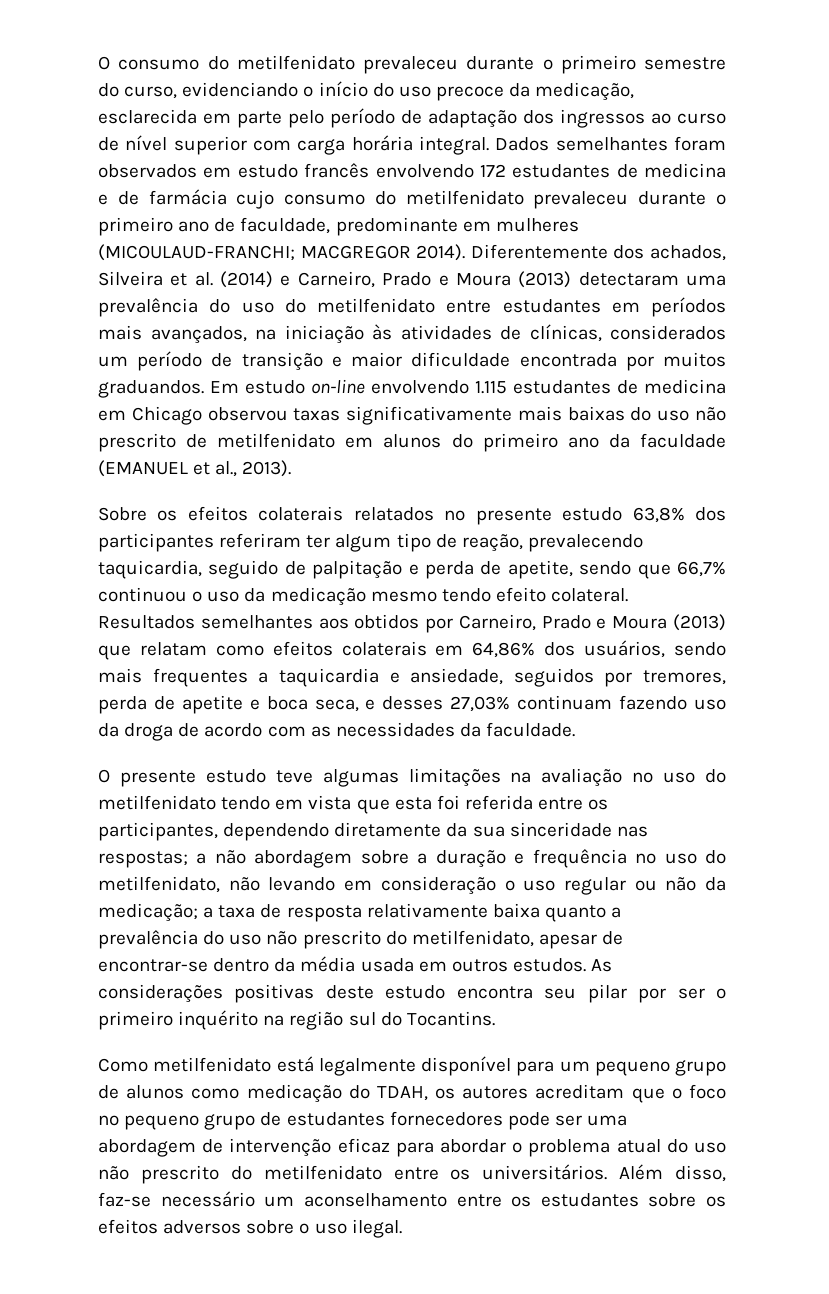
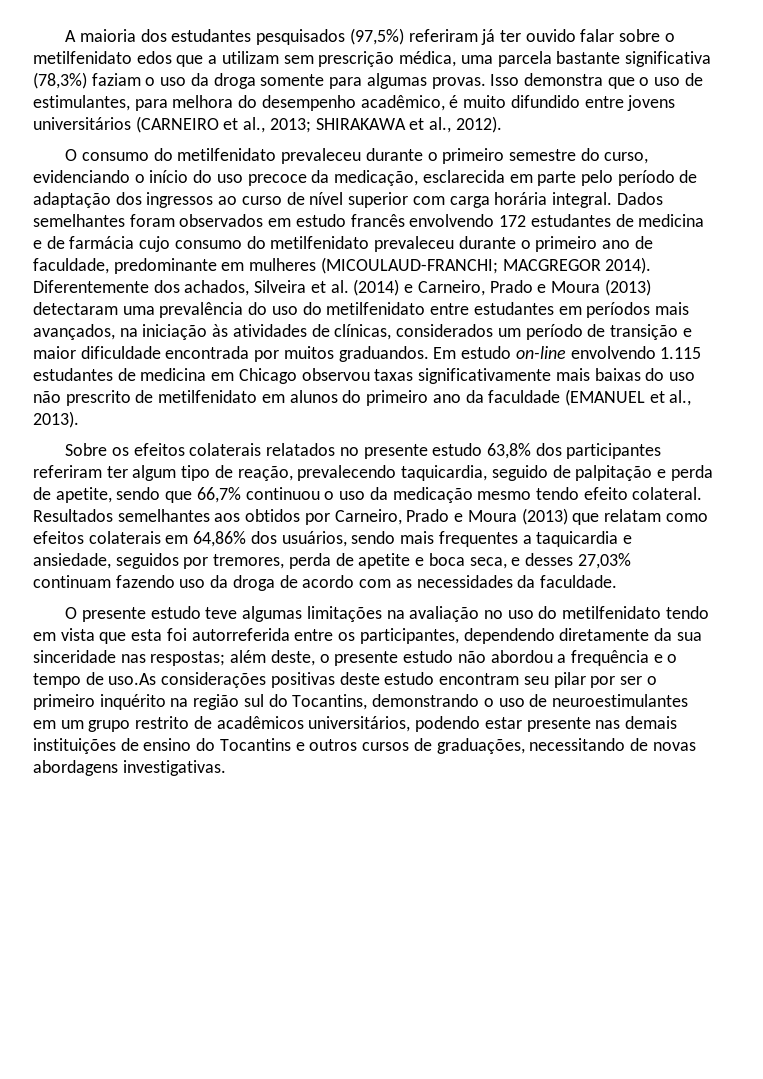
(98, 63) none -> [65,28,675,45] [33,51,711,67] [33,72,703,89] [33,95,676,111] [33,116,502,133] A maioria dos estudantes pesquisados (97,5%) referiram já ter ouvido falar sobre o metilfenidato edos que a utilizam sem prescrição médica, uma parcela bastante significativa (78,3%) faziam o uso da droga somente para algumas provas. Isso demonstra que o uso de estimulantes, para melhora do desempenho acadêmico, é muito difundido entre jovens universitários (CARNEIRO et al., 2013; SHIRAKAWA et al., 2012). //
[464,795,533,810] referida -> [191,628,290,641] autorreferida
[196,849,727,868] [98,876,727,895] [98,903,622,922] [98,930,624,949] [98,956,613,972] a não abordagem sobre a duração e frequência no uso do metilfenidato, não levando em consideração o uso regular ou não da medicação; a taxa de resposta relativamente baixa quanto a prevalência do uso não prescrito do metilfenidato, apesar de encontrar-se dentro da média usada em outros estudos. As -> [230,650,678,666] [33,672,157,688] além deste, o presente estudo não abordou a frequência e o tempo de uso.As
[456,986,533,999] encontra -> [439,673,520,685] encontram
[406,1011,495,1026] [98,1056,726,1076] [98,1084,727,1103] [98,1111,628,1130] [98,1138,727,1157] [98,1164,726,1184] [98,1191,726,1207] [98,1219,402,1238] Tocantins. // Como metilfenidato está legalmente disponível para um pequeno grupo de alunos como medicação do TDAH, os autores acreditam que o foco no pequeno grupo de estudantes fornecedores pode ser uma abordagem de intervenção eficaz para abordar o problema atual do uso não prescrito do metilfenidato entre os universitários. Além disso, faz-se necessário um aconselhamento entre os estudantes sobre os efeitos adversos sobre o uso ilegal. -> [292,694,688,710] [33,716,677,732] [33,738,696,754] [33,760,226,776] Tocantins, demonstrando o uso de neuroestimulantes em um grupo restrito de acadêmicos universitários, podendo estar presente nas demais instituições de ensino do Tocantins e outros cursos de graduações, necessitando de novas abordagens investigativas.

